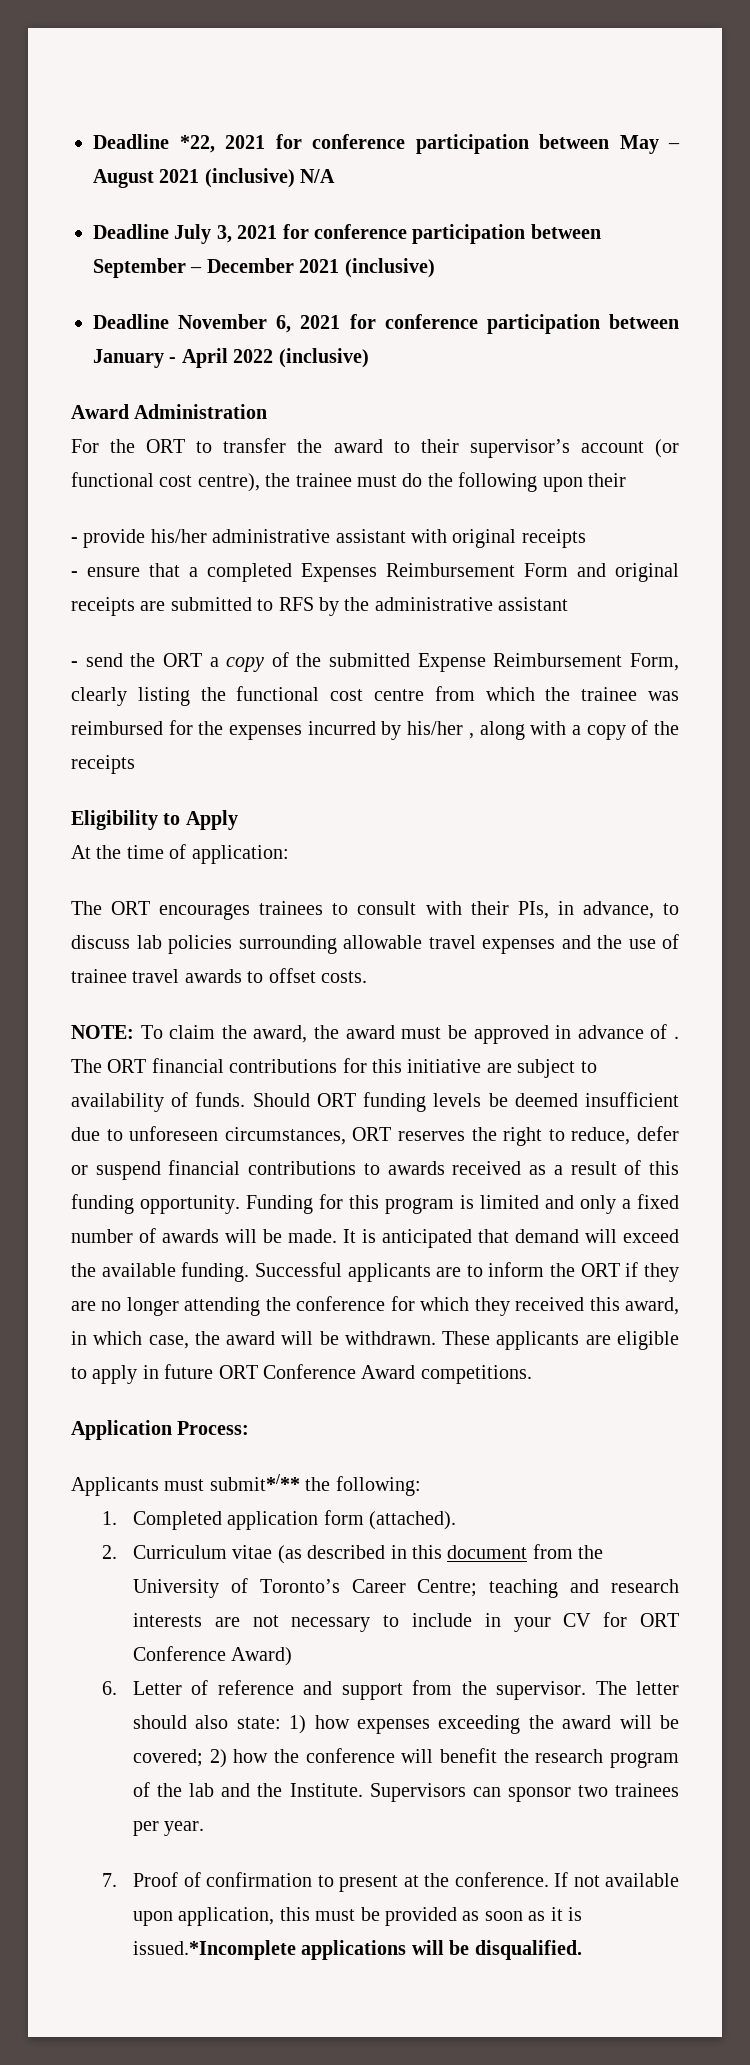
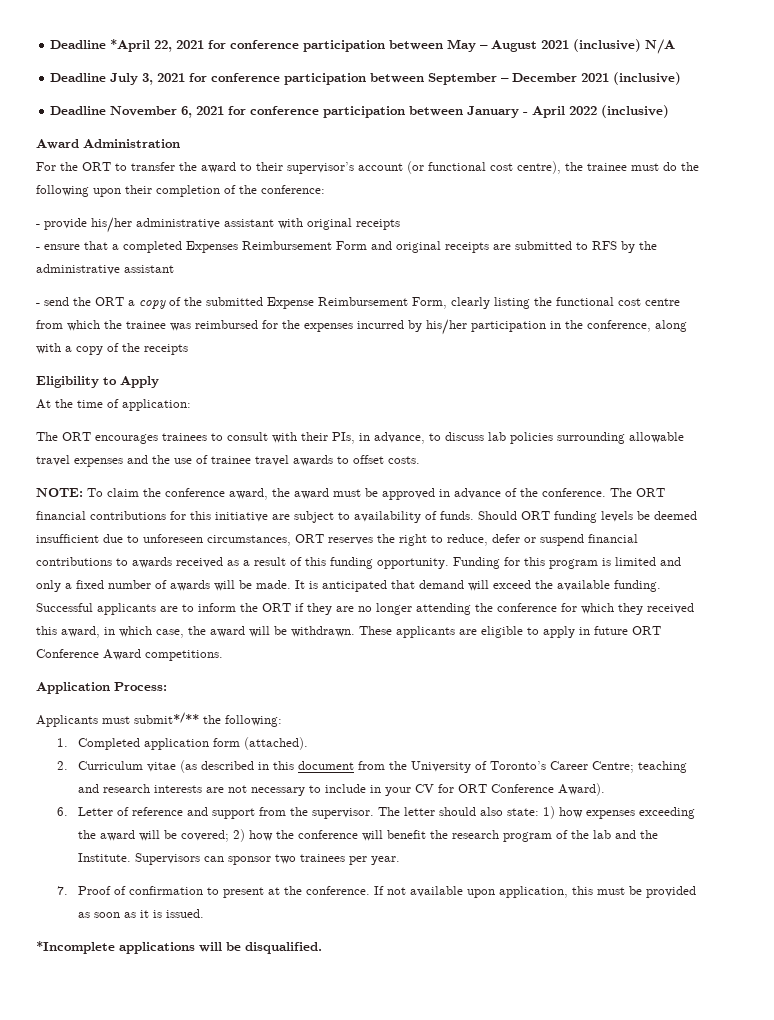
[93,134,215,153] Deadline *22, -> [50,39,173,52] Deadline *April 22,
(626, 480) none -> [156,185,325,197] completion of the conference:
[468,733,474,739] , -> [471,320,651,332] participation in the conference,
(247, 1032) none -> [165,488,225,497] conference
[673,1036,679,1039] . -> [520,488,606,497] the conference.
[231,1647,293,1666] Award) -> [558,783,606,796] Award).
[133,1940,297,1960] issued.*Incomplete -> [166,909,205,918] [36,941,115,954] issued. // *Incomplete

